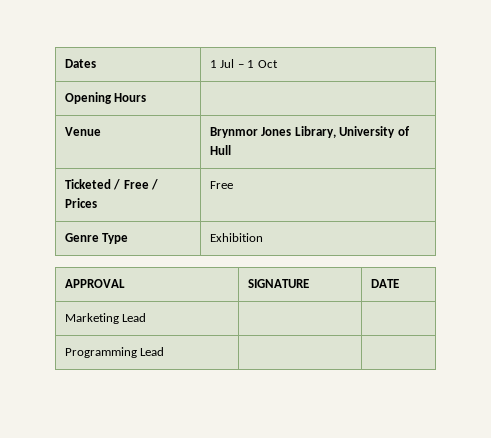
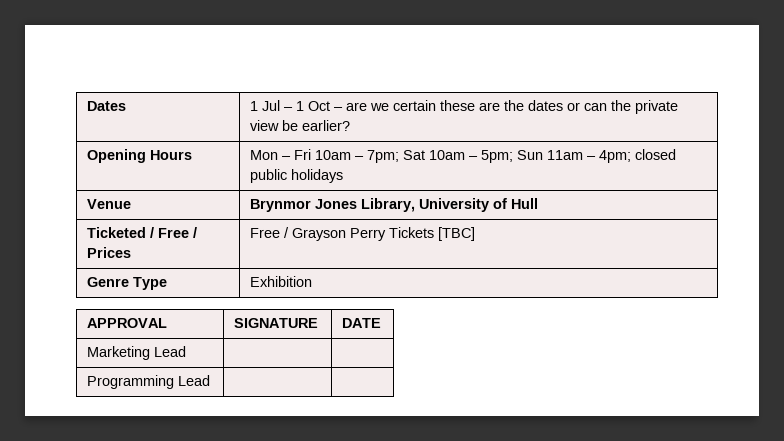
[64,92,147,104] // Opening Hours | -> [334,100,679,114] [250,120,351,131] [87,149,193,163] [250,149,677,163] [250,169,344,183] – are we certain these are the dates or can the private view be earlier? // Opening Hours | Mon – Fri 10am – 7pm; Sat 10am – 5pm; Sun 11am – 4pm; closed public holidays
(233, 185) none -> [284,227,476,241] / Grayson Perry Tickets [TBC]

